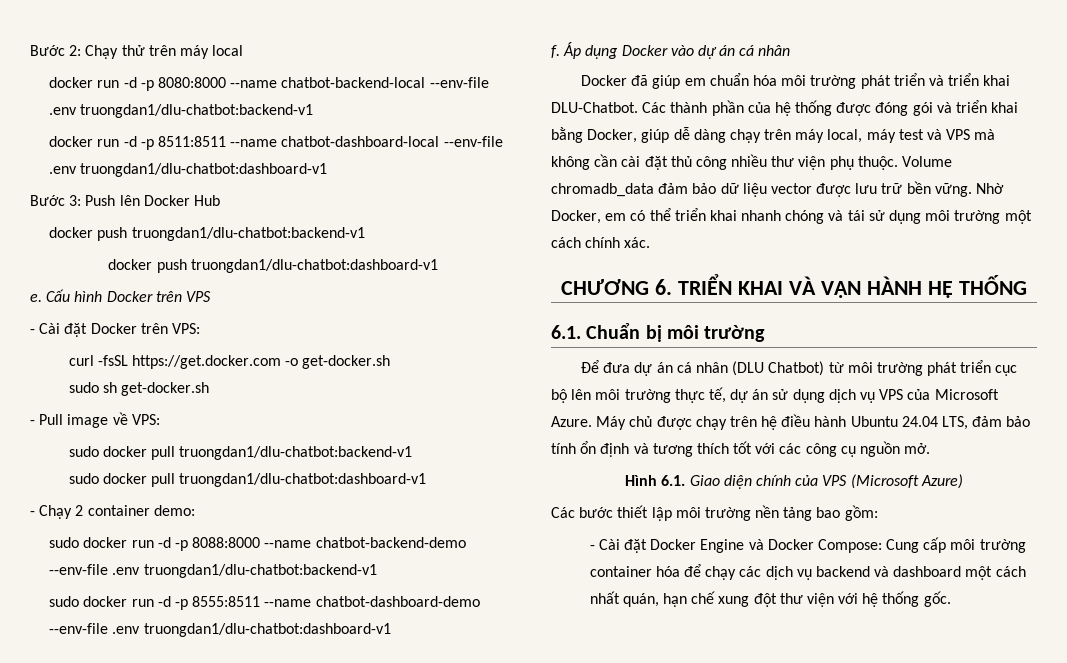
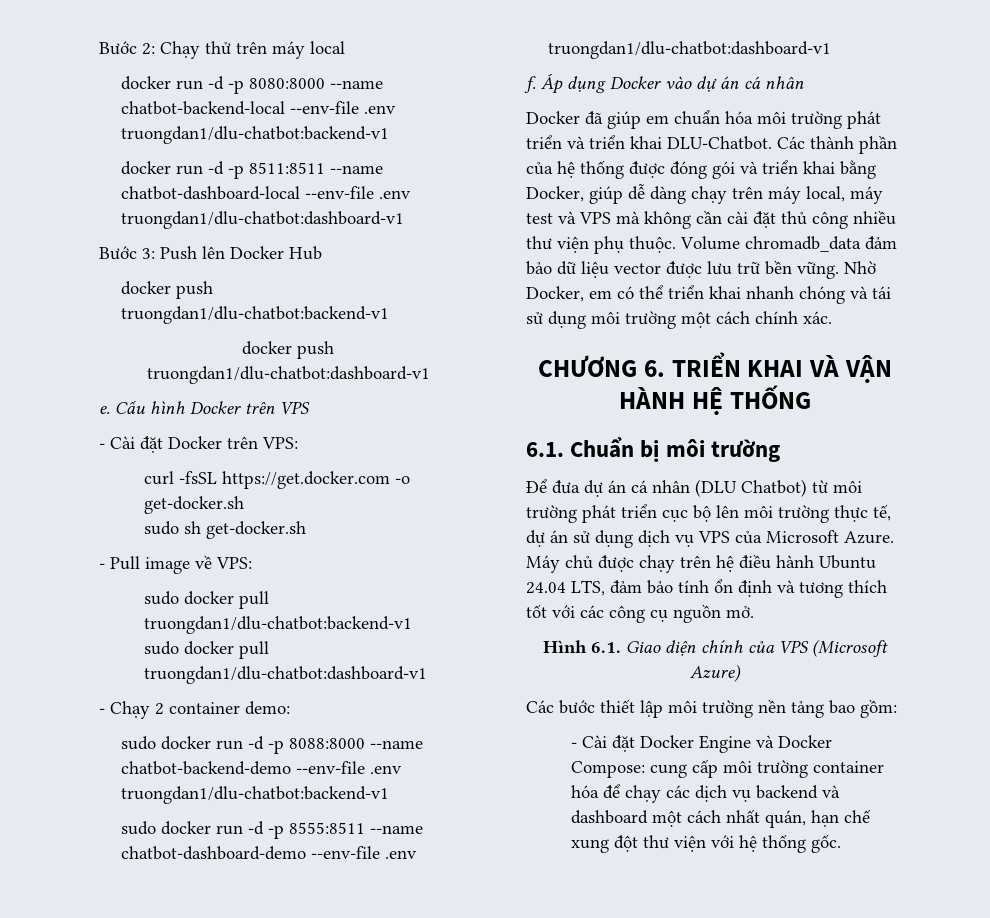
[886,539,920,553] Cung -> [649,764,687,778] cung

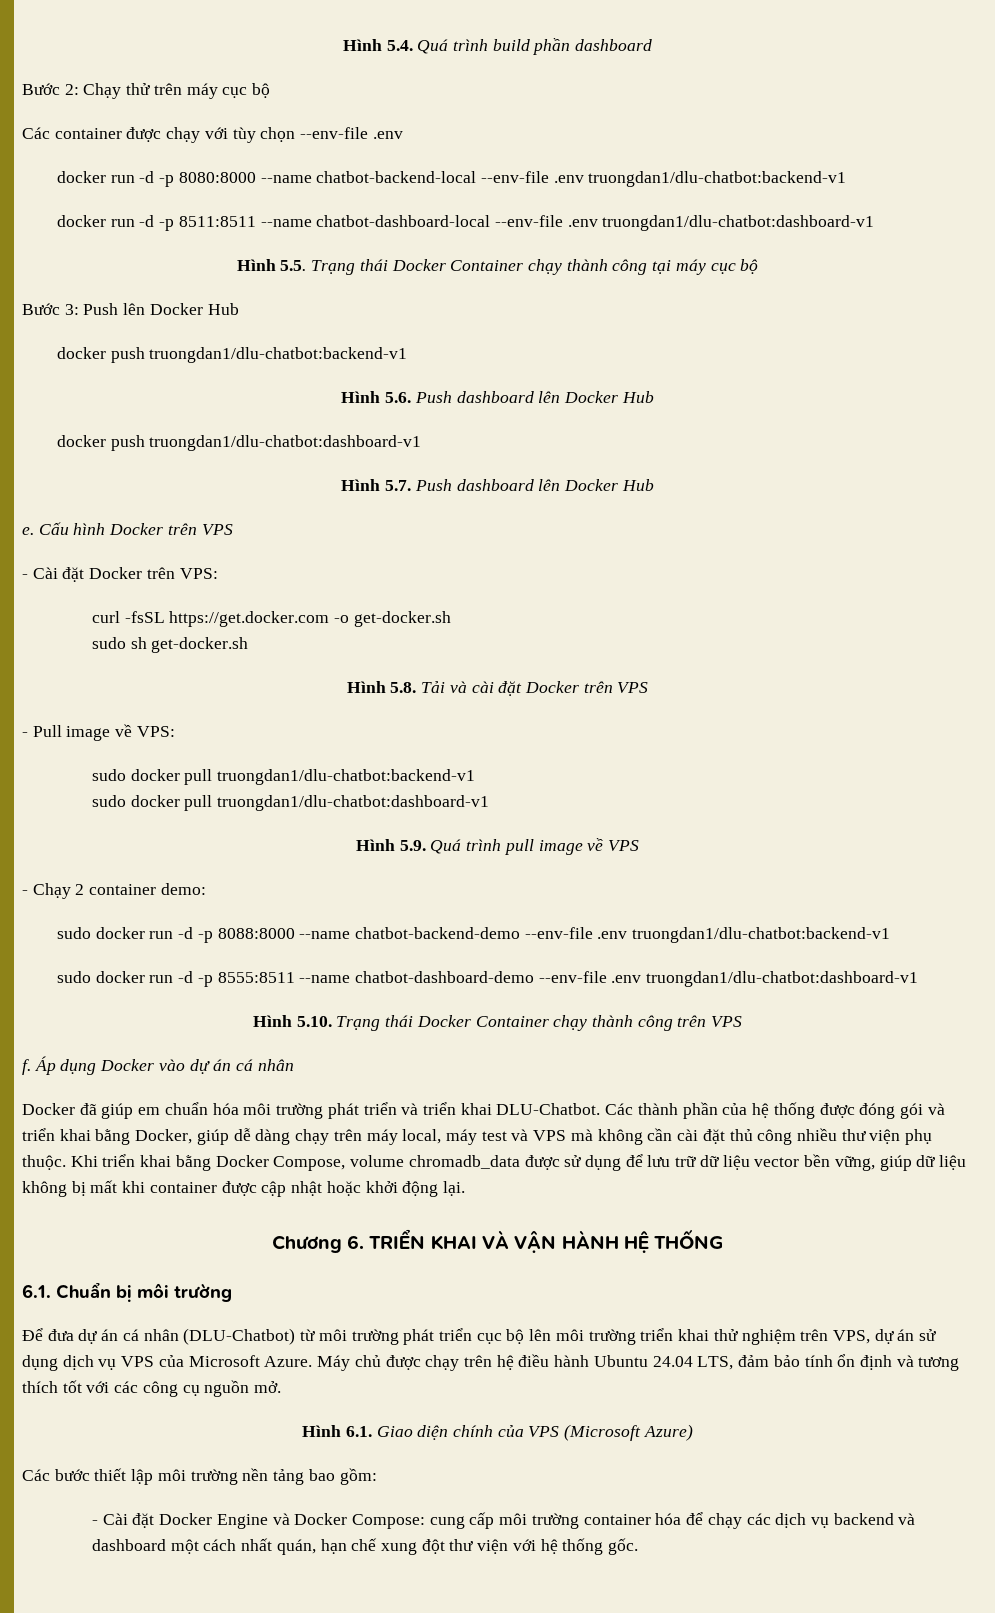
(99, 48) none -> [342,38,653,55] Hình 5.4. Quá trình build phần dashboard //
[310,41,345,54] local -> [222,83,271,98] [22,127,403,143] cục bộ // Các container được chạy với tùy chọn --env-file .env
(405, 220) none -> [236,259,759,275] // Hình 5.5. Trạng thái Docker Container chạy thành công tại máy cục bộ
[242,341,334,359] [146,366,430,384] docker push truongdan1/dlu-chatbot:dashboard-v1 -> [341,391,654,403] [56,435,422,451] [341,479,654,491] Hình 5.6. Push dashboard lên Docker Hub // docker push truongdan1/dlu-chatbot:dashboard-v1 // Hình 5.7. Push dashboard lên Docker Hub
(306, 530) none -> [346,681,649,696] // Hình 5.8. Tải và cài đặt Docker trên VPS
(427, 675) none -> [355,838,640,855] // Hình 5.9. Quá trình pull image về VPS
(832, 50) none -> [252,1015,743,1031] // Hình 5.10. Trạng thái Docker Container chạy thành công trên VPS
[680,236,897,252] [526,260,876,279] [526,285,891,304] [526,311,832,329] [537,355,637,377] Volume chromadb_data đảm bảo dữ liệu vector được lưu trữ bền vững. Nhờ Docker, em có thể triển khai nhanh chóng và tái sử dụng môi trường một cách chính xác. // CHƯƠNG -> [70,1154,966,1171] [22,1180,465,1197] [271,1235,342,1253] Khi triển khai bằng Docker Compose, volume chromadb_data được sử dụng để lưu trữ dữ liệu vector bền vững, giúp dữ liệu không bị mất khi container được cập nhật hoặc khởi động lại. // Chương
[695,479,807,497] (DLU Chatbot) -> [183,1328,296,1345] (DLU-Chatbot)
[834,504,891,522] thực tế, -> [640,1328,870,1345] triển khai thử nghiệm trên VPS,

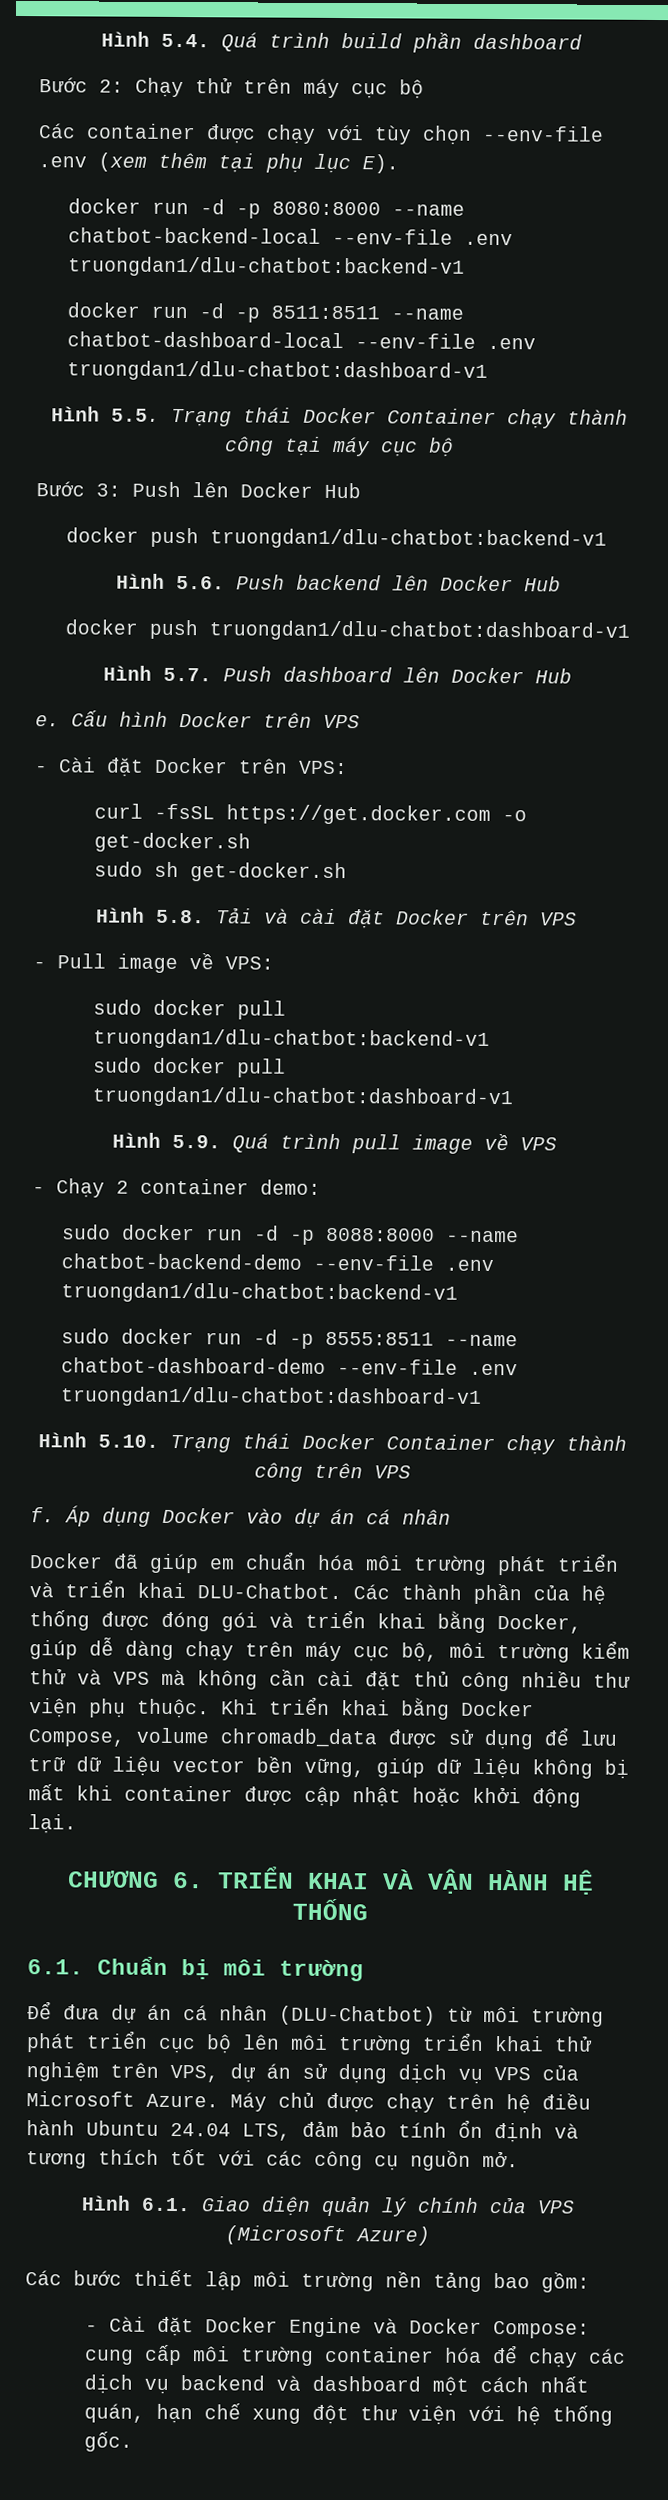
(403, 135) none -> [98,152,399,174] (xem thêm tại phụ lục E).
[456,391,534,403] dashboard -> [296,574,381,591] backend
[402,1129,507,1145] local, máy test -> [353,1640,630,1663] [29,1668,67,1685] cục bộ, môi trường kiểm thử
[271,1235,342,1253] Chương -> [66,1870,159,1888] CHƯƠNG
(449, 1432) none -> [321,2195,408,2217] quản lý

